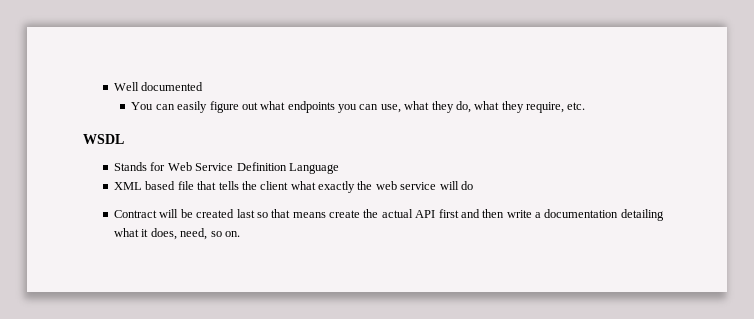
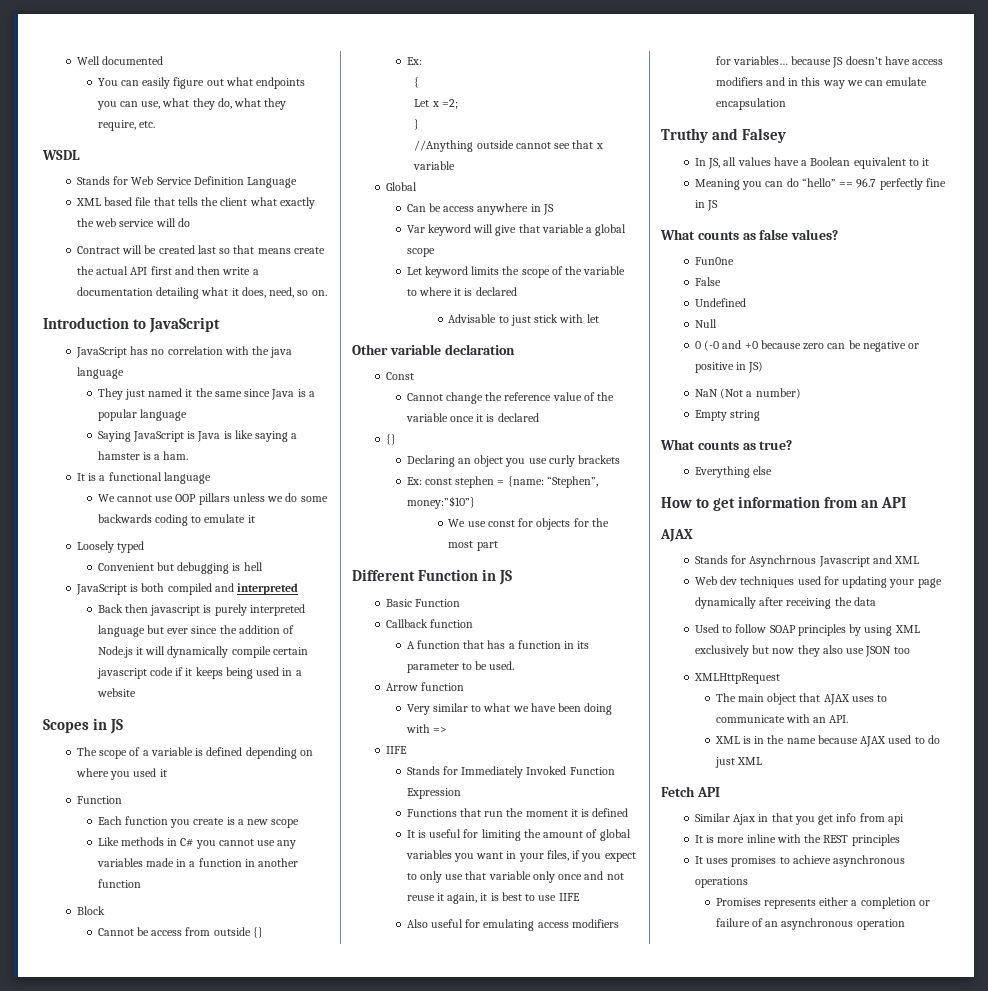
(240, 234) none -> [43,317,221,333] [75,346,293,358] [76,367,124,379] [97,388,315,400] [97,409,188,421] [97,430,298,442] [97,451,189,460] [76,472,211,484] [97,493,328,505] [97,514,255,526] [76,541,145,553] [97,562,263,574] [75,583,299,595] [97,604,305,616] [97,625,295,637] [97,646,308,658] [96,667,302,679] [96,688,136,697] [43,718,124,734] [76,747,313,759] [75,768,167,780] [76,796,122,804] [97,816,300,828] [97,837,297,849] [96,858,299,867] [97,879,141,888] [76,906,105,915] [97,927,263,938] [406,57,422,65] [414,77,420,88] [414,99,458,109] [414,119,420,130] [414,140,603,152] [413,161,456,170] [385,182,417,191] [406,203,554,215] [406,224,627,236] [406,248,435,257] [406,266,626,278] [406,287,517,296] [448,314,599,326] [352,344,515,355] [385,372,414,380] [406,392,615,404] [405,413,539,422] [385,434,396,445] [406,455,621,467] [406,476,598,488] [406,496,475,509] [448,518,609,530] [448,541,498,551] [352,569,513,585] [385,599,461,607] [385,619,474,628] [406,640,590,649] [406,661,515,673] [385,682,465,691] [406,703,613,715] [405,724,448,733] [385,746,407,754] [406,766,615,778] [406,788,461,799] [406,808,629,817] [406,829,631,841] [405,850,636,862] [406,871,624,883] [406,892,580,904] [406,919,619,931] [715,56,944,68] [715,77,928,89] [715,98,786,110] [661,128,787,143] [694,157,930,169] [694,178,946,190] [694,200,719,211] [660,229,839,240] [694,257,734,265] [694,277,721,286] [694,298,746,307] [694,319,717,328] [694,340,920,352] [694,361,764,373] [694,388,801,399] [694,410,761,421] [660,439,793,450] [694,466,773,478] [661,496,907,511] [660,529,693,542] [694,555,920,567] [694,576,942,588] [694,597,876,609] [694,624,920,636] [694,645,910,657] [693,673,780,684] [715,693,888,705] [715,714,849,723] [714,735,940,747] [714,757,763,768] [661,786,720,797] [694,813,904,825] [694,834,900,846] [694,855,906,867] [694,877,748,888] [715,897,930,909] [715,918,905,930] // Introduction to JavaScript // JavaScript has no correlation with the java language // They just named it the same since Java is a popular language // Saying JavaScript is Java is like saying a hamster is a ham. // It is a functional language // We cannot use OOP pillars unless we do some backwards coding to emulate it // Loosely typed // Convenient but debugging is hell // JavaScript is both compiled and interpreted // Back then javascript is purely interpreted language but ever since the addition of Node.js it will dynamically compile certain javascript code if it keeps being used in a website // Scopes in JS // The scope of a variable is defined depending on where you used it // Function // Each function you create is a new scope // Like methods in C# you cannot use any variables made in a function in another function // Block // Cannot be access from outside {} // Ex: // { // Let x =2; // } // //Anything outside cannot see that x variable // Global // Can be access anywhere in JS // Var keyword will give that variable a global scope // Let keyword limits the scope of the variable to where it is declared // Advisable to just stick with let // Other variable declaration // Const // Cannot change the reference value of the variable once it is declared // {} // Declaring an object you use curly brackets // Ex: const stephen = {name: “Stephen”, money:”$10”} // We use const for objects for the most part // Different Function in JS // Basic Function // Callback function // A function that has a function in its parameter to be used. // Arrow function // Very similar to what we have been doing with => // IIFE // Stands for Immediately Invoked Function Expression // Functions that run the moment it is defined // It is useful for limiting the amount of global variables you want in your files, if you expect to only use that variable only once and not reuse it again, it is best to use IIFE // Also useful for emulating access modifiers for variables… because JS doesn’t have access modifiers and in this way we can emulate encapsulation // Truthy and Falsey // In JS, all values have a Boolean equivalent to it // Meaning you can do “hello” == 96.7 perfectly fine in JS // What counts as false values? // Fun0ne // False // Undefined // Null // 0 (-0 and +0 because zero can be negative or positive in JS) // NaN (Not a number) // Empty string // What counts as true? // Everything else // How to get information from an API // AJAX // Stands for Asynchrnous Javascript and XML // Web dev techniques used for updating your page dynamically after receiving the data // Used to follow SOAP principles by using XML exclusively but now they also use JSON too // XMLHttpRequest // The main object that AJAX uses to communicate with an API. // XML is in the name because AJAX used to do just XML // Fetch API // Similar Ajax in that you get info from api // It is more inline with the REST principles // It uses promises to achieve asynchronous operations // Promises represents either a completion or failure of an asynchronous operation

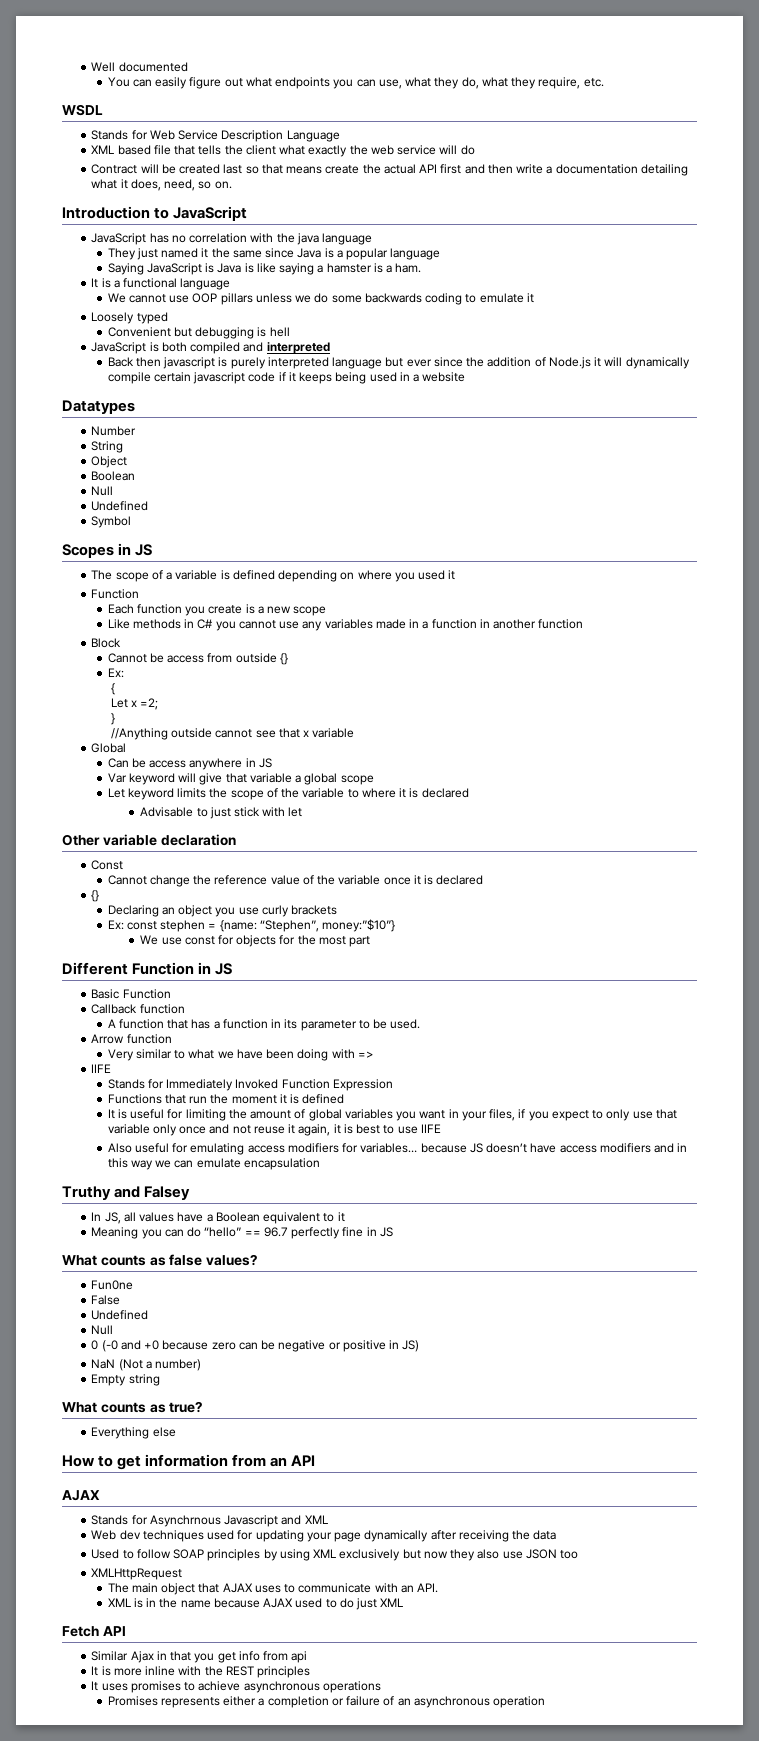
[193,176,244,185] Definition -> [221,130,284,142] Description
(136, 692) none -> [62,400,135,414] [91,426,137,436] [91,441,124,453] [91,456,128,468] [91,471,136,481] [91,486,114,496] [91,501,149,511] [91,516,132,528] // Datatypes // Number // String // Object // Boolean // Null // Undefined // Symbol

